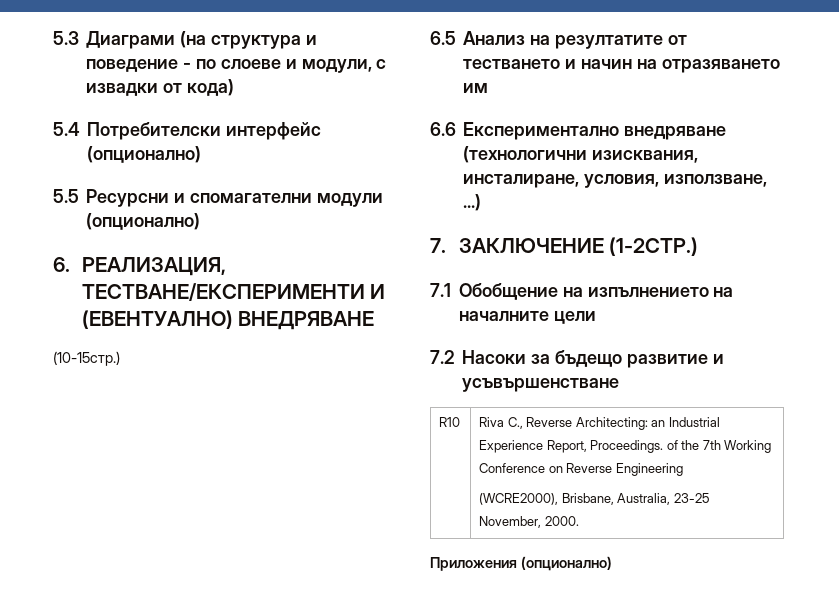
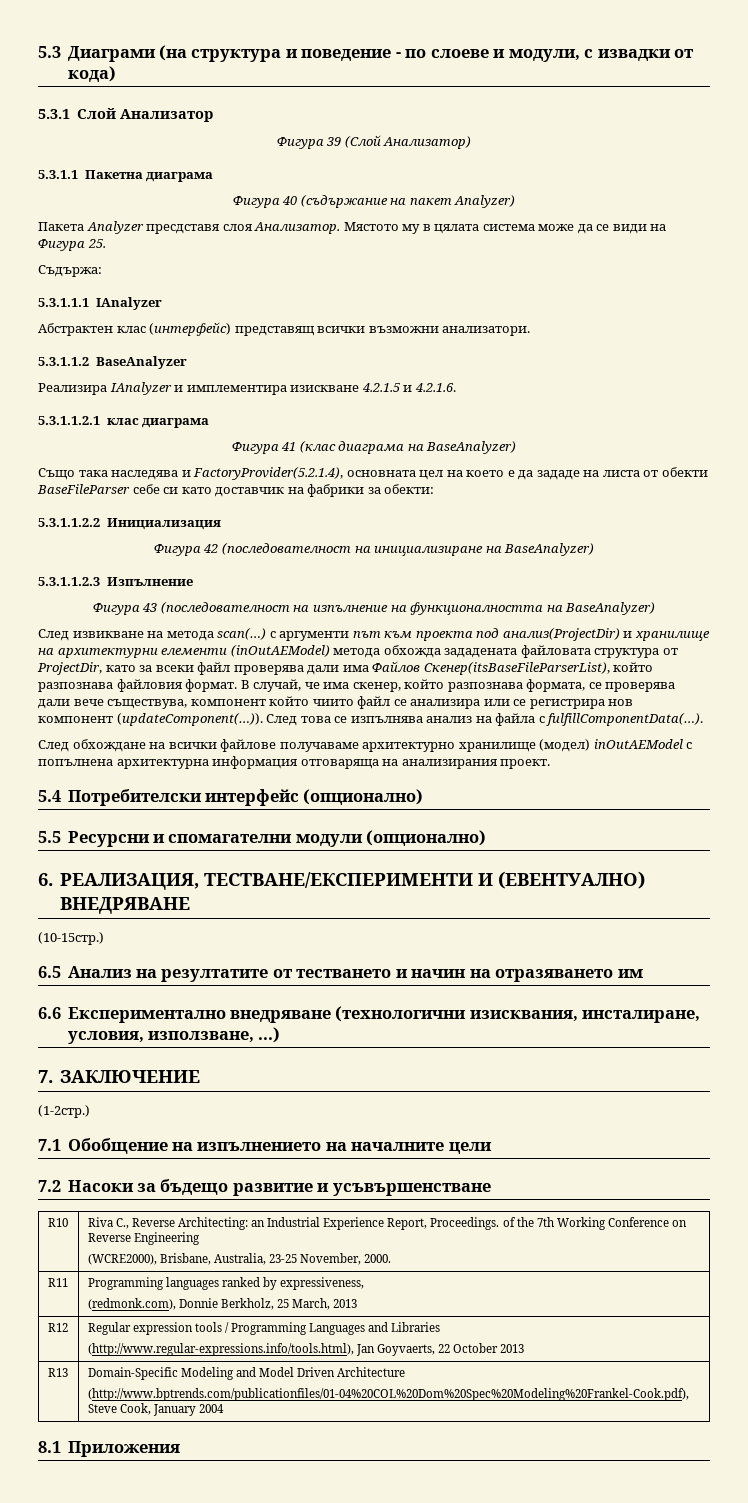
(234, 87) none -> [38,108,213,122] [276,135,472,149] [38,170,214,182] [232,195,516,208] [38,221,667,234] [38,239,106,251] [38,265,102,277] [38,297,162,310] [38,322,531,336] [38,356,187,369] [38,382,456,395] [38,416,210,428] [231,441,517,454] [38,467,708,480] [37,484,435,497] [38,518,221,530] [153,543,595,556] [38,577,193,586] [92,602,656,615] [38,628,710,641] [38,645,678,658] [37,661,654,675] [38,679,676,692] [38,696,634,709] [38,713,704,726] [38,739,693,752] [38,756,551,769] // 5.3.1 Слой Анализатор // Фигура 39 (Слой Анализатор) // 5.3.1.1 Пакетна диаграма // Фигура 40 (съдържание на пакет Analyzer) // Пакета Analyzer пресдставя слоя Анализатор. Мястото му в цялата система може да се види на Фигура 25. // Съдържа: // 5.3.1.1.1 IAnalyzer // Aбстрактен клас (интерфейс) представящ всички възможни анализатори. // 5.3.1.1.2 BaseAnalyzer // Реализира IAnalyzer и имплементира изискване 4.2.1.5 и 4.2.1.6. // 5.3.1.1.2.1 клас диаграма // Фигура 41 (клас диаграма на BaseAnalyzer) // Също така наследява и FactoryProvider(5.2.1.4), основната цел на което е да зададе на листа от обекти BaseFileParser себе си като доставчик на фабрики за обекти: // 5.3.1.1.2.2 Инициализация // Фигура 42 (последователност на инициализиране на BaseAnalyzer) // 5.3.1.1.2.3 Изпълнение // Фигура 43 (последователност на изпълнение на функционалността на BaseAnalyzer) // След извикване на метода scan(…) с аргументи път към проекта под анализ(ProjectDir) и хранилище на архитектурни елементи (inOutAEModel) метода обхожда зададената файловата структура от ProjectDir, като за всеки файл проверява дали има Файлов Скенер(itsBaseFileParserList), който разпознава файловия формат. В случай, че има скенер, който разпознава формата, се проверява дали вече съществува, компонент който чиито файл се анализира или се регистрира нов компонент (updateComponent(…)). След това се изпълнява анализ на файла с fulfillComponentData(…). // След обхождане на всички файлове получаваме архитектурно хранилище (модел) inOutAEModel с попълнена архитектурна информация отговаряща на анализирания проект.
[609,237,699,256] (1-2СТР.) -> [38,1105,90,1118] // (1-2стр.)
[430,556,612,571] // Приложения (опционално) -> [47,1278,68,1287] [87,1277,365,1290] [87,1298,358,1310] [47,1323,68,1332] [87,1322,441,1335] [87,1343,525,1356] [47,1368,68,1377] [87,1367,406,1380] [87,1388,689,1401] [87,1403,224,1416] [38,1441,180,1457] // R11 | Programming languages ranked by expressiveness, // (redmonk.com), Donnie Berkholz, 25 March, 2013 // R12 | Regular expression tools / Programming Languages and Libraries // (http://www.regular-expressions.info/tools.html), Jan Goyvaerts, 22 October 2013 // R13 | Domain-Specific Modeling and Model Driven Architecture // (http://www.bptrends.com/publicationfiles/01-04%20COL%20Dom%20Spec%20Modeling%20Frankel-Cook.pdf), Steve Cook, January 2004 // 8.1 Приложения

